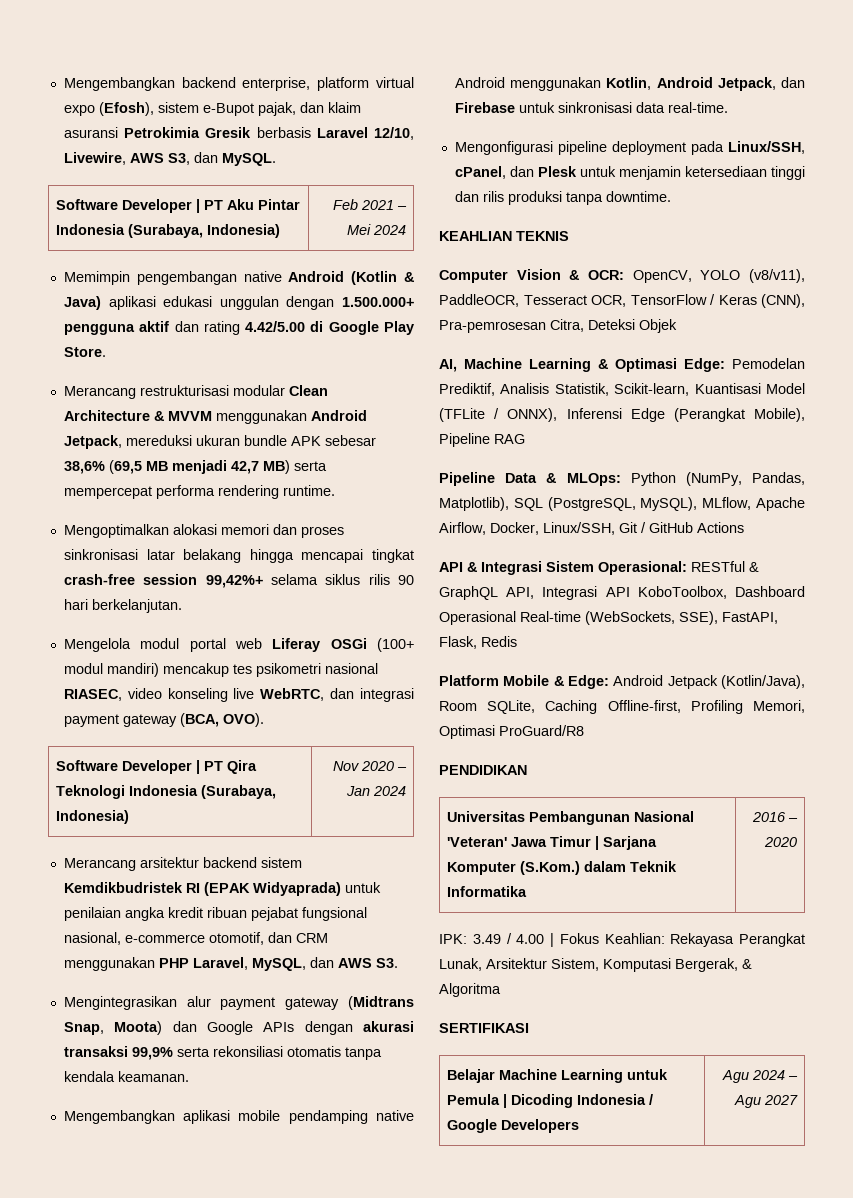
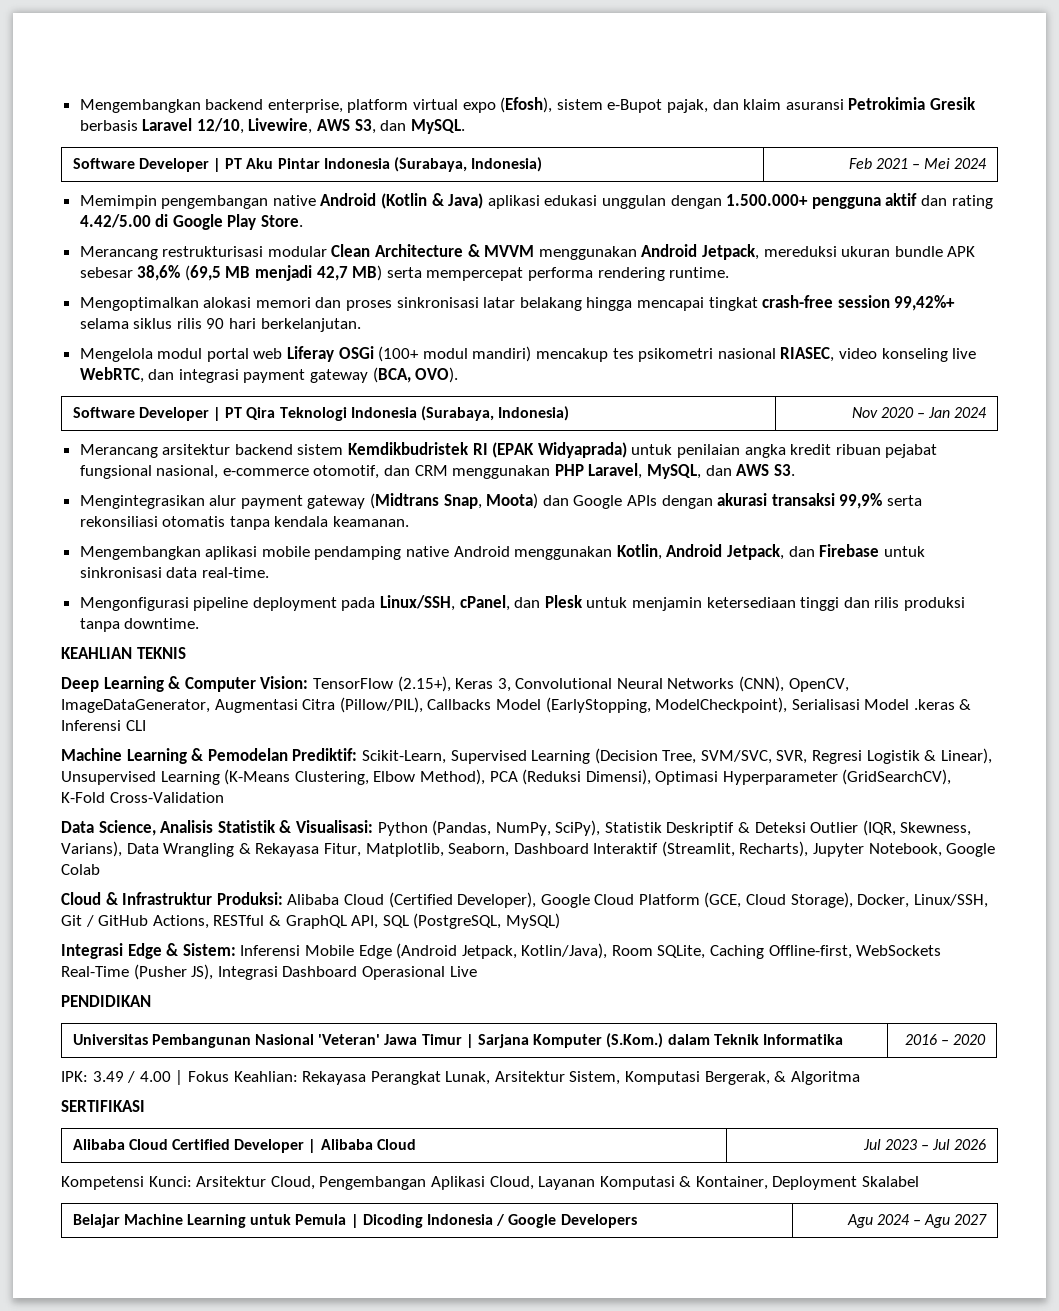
[439,269,805,283] [439,294,805,308] [439,319,677,333] [439,358,805,372] [439,383,805,396] [439,408,805,422] [439,433,525,447] [439,472,805,486] [439,497,805,511] [439,522,486,535] Computer Vision & OCR: OpenCV, YOLO (v8/v11), PaddleOCR, Tesseract OCR, TensorFlow / Keras (CNN), Pra-pemrosesan Citra, Deteksi Objek // AI, Machine Learning & Optimasi Edge: Pemodelan Prediktif, Analisis Statistik, Scikit-learn, Kuantisasi Model (TFLite / ONNX), Inferensi Edge (Perangkat Mobile), Pipeline RAG // Pipeline Data & MLOps: Python (NumPy, Pandas, Matplotlib), SQL (PostgreSQL, MySQL), MLflow, Apache Airflow, -> [61,676,849,692] [61,697,972,713] [61,720,146,731] [61,748,992,764] [61,769,952,785] [61,792,224,803] [61,820,972,836] [61,841,996,857] [61,864,100,875] [61,892,853,908] Deep Learning & Computer Vision: TensorFlow (2.15+), Keras 3, Convolutional Neural Networks (CNN), OpenCV, ImageDataGenerator, Augmentasi Citra (Pillow/PIL), Callbacks Model (EarlyStopping, ModelCheckpoint), Serialisasi Model .keras & Inferensi CLI // Machine Learning & Pemodelan Prediktif: Scikit-Learn, Supervised Learning (Decision Tree, SVM/SVC, SVR, Regresi Logistik & Linear), Unsupervised Learning (K-Means Clustering, Elbow Method), PCA (Reduksi Dimensi), Optimasi Hyperparameter (GridSearchCV), K-Fold Cross-Validation // Data Science, Analisis Statistik & Visualisasi: Python (Pandas, NumPy, SciPy), Statistik Deskriptif & Deteksi Outlier (IQR, Skewness, Varians), Data Wrangling & Rekayasa Fitur, Matplotlib, Seaborn, Dashboard Interaktif (Streamlit, Recharts), Jupyter Notebook, Google Colab // Cloud & Infrastruktur Produksi: Alibaba Cloud (Certified Developer), Google Cloud Platform (GCE, Cloud Storage),
[697,522,744,533] [439,561,759,575] [439,586,805,600] [439,611,778,625] [439,636,517,649] [439,675,805,689] [439,700,805,714] [439,725,584,739] Actions // API & Integrasi Sistem Operasional: RESTful & GraphQL API, Integrasi API KoboToolbox, Dashboard Operasional Real-time (WebSockets, SSE), FastAPI, Flask, Redis // Platform Mobile & Edge: Android Jetpack (Kotlin/Java), Room SQLite, Caching Offline-first, Profiling Memori, Optimasi ProGuard/R8 -> [152,913,560,929] [61,943,942,959] [61,964,477,980] Actions, RESTful & GraphQL API, SQL (PostgreSQL, MySQL) // Integrasi Edge & Sistem: Inferensi Mobile Edge (Android Jetpack, Kotlin/Java), Room SQLite, Caching Offline-first, WebSockets Real-Time (Pusher JS), Integrasi Dashboard Operasional Live
(529, 1028) none -> [72,1139,416,1153] [862,1139,987,1150] [61,1176,920,1190] // Alibaba Cloud Certified Developer | Alibaba Cloud | Jul 2023 – Jul 2026 // Kompetensi Kunci: Arsitektur Cloud, Pengembangan Aplikasi Cloud, Layanan Komputasi & Kontainer, Deployment Skalabel

